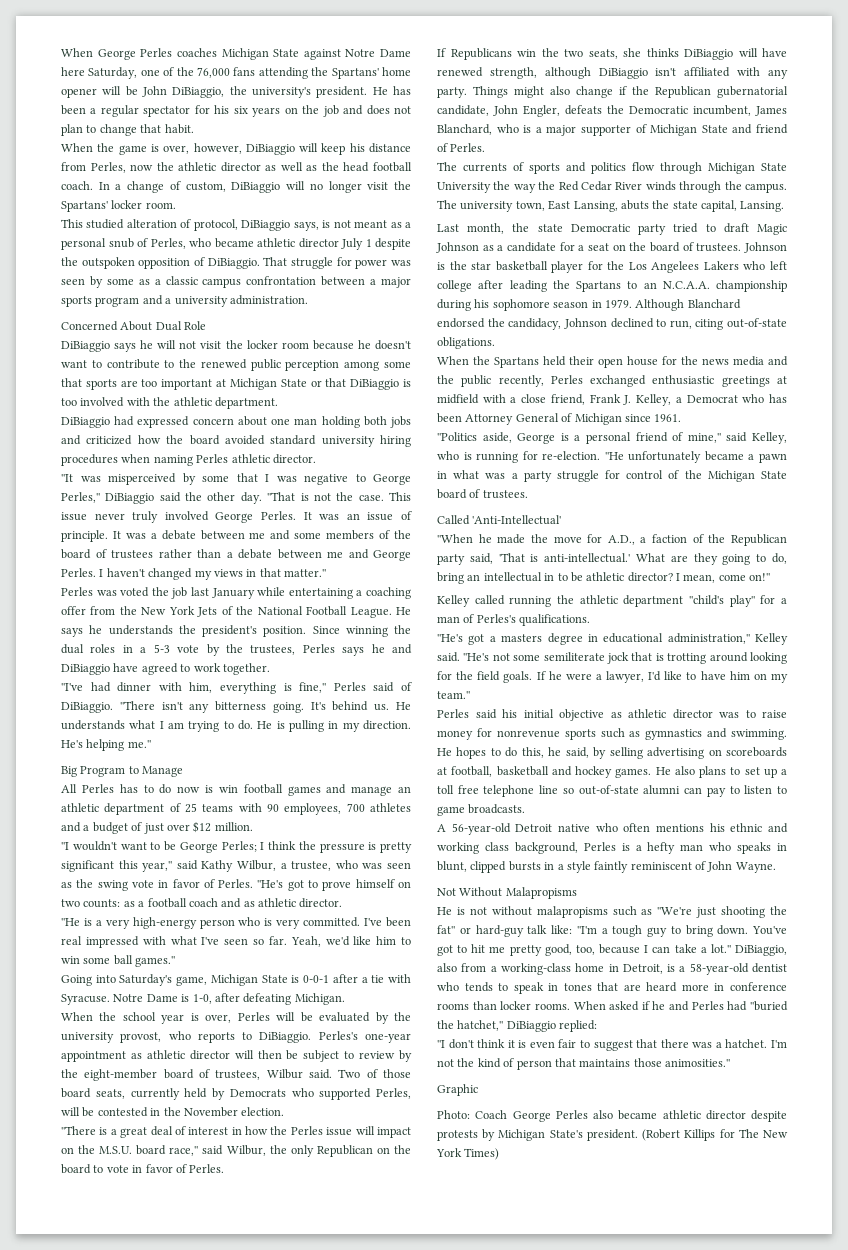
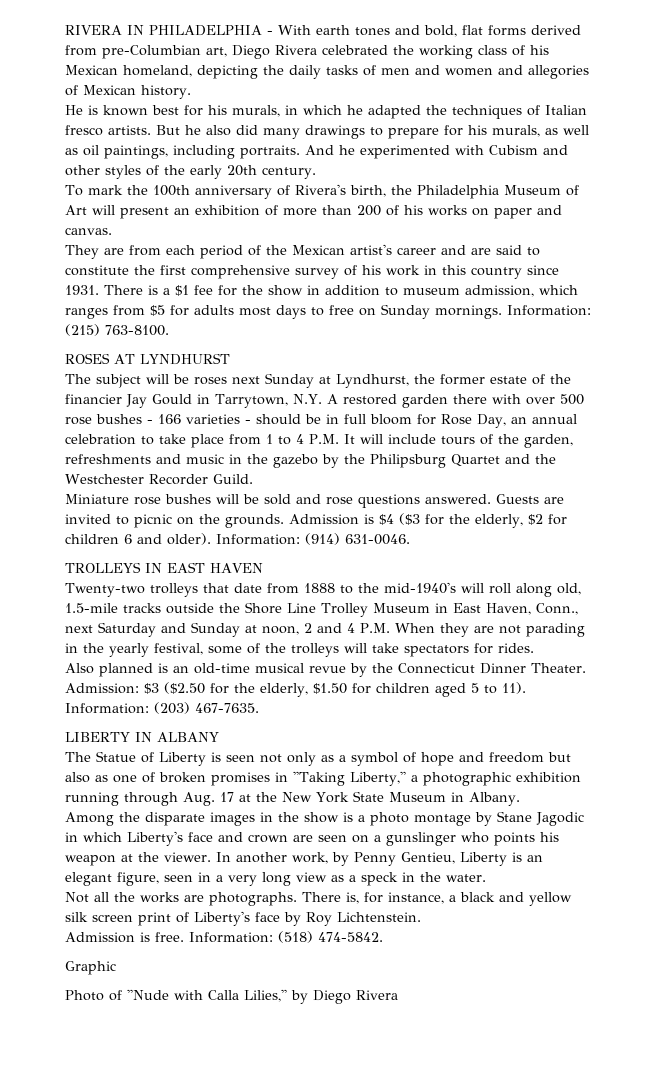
[61,48,411,60] [61,67,411,79] [61,86,411,98] [61,105,411,117] [61,124,194,136] [61,143,412,155] [61,162,412,173] [61,181,411,193] [61,200,176,212] [61,219,411,231] [61,238,411,250] [61,257,412,269] [61,276,411,288] [61,295,308,307] [61,321,207,331] [61,340,411,352] [61,359,411,371] [61,378,411,390] [61,397,278,409] [61,416,412,428] [61,435,411,447] [61,454,316,466] [61,473,411,485] [61,492,412,504] [61,511,413,523] [61,530,412,542] [61,549,411,561] [61,568,326,580] [61,587,411,599] [61,606,411,618] [61,625,411,637] [61,644,413,656] [61,663,270,675] [61,682,413,694] [61,701,411,713] [61,720,411,732] [61,739,151,751] [61,766,184,777] [61,784,411,796] [61,803,411,815] [61,821,253,834] [61,841,412,853] [61,860,411,872] [61,879,412,891] [61,898,343,908] [61,917,411,929] [61,936,411,948] [61,955,176,967] [61,974,412,986] [61,993,345,1005] [61,1012,411,1024] [61,1031,411,1043] [61,1050,412,1062] [61,1069,411,1081] [61,1088,411,1100] [61,1107,285,1117] [61,1126,411,1138] [61,1145,411,1157] [61,1164,225,1174] [437,48,787,60] [437,67,788,79] [437,86,788,98] [437,105,787,117] [437,124,788,136] [437,143,486,152] [437,162,787,174] [437,181,787,193] [437,200,785,212] [437,223,787,235] [436,242,787,253] [437,261,787,273] [437,280,787,292] [437,299,741,311] [437,318,787,330] [437,337,495,349] [437,356,788,368] [437,375,787,387] [437,394,787,406] [437,413,682,425] [437,432,787,444] [437,451,787,463] [437,470,787,482] [437,489,528,499] [437,515,562,525] [437,534,787,546] [437,553,787,565] [437,572,771,584] [437,595,787,607] [437,614,591,626] [437,633,788,645] [437,652,787,664] [437,671,788,683] [437,691,470,699] [437,709,787,721] [437,728,787,740] [437,747,787,759] [437,766,787,778] [437,785,788,797] [437,804,526,816] [437,823,788,835] [437,842,787,854] [437,861,776,873] [437,887,577,899] [437,906,787,918] [437,925,787,937] [437,944,787,956] [437,963,787,975] [437,982,787,994] [437,1001,788,1011] [437,1020,598,1032] [437,1039,787,1051] [437,1058,730,1070] [437,1084,478,1096] [437,1110,787,1122] [437,1129,788,1141] [436,1148,500,1160] When George Perles coaches Michigan State against Notre Dame here Saturday, one of the 76,000 fans attending the Spartans' home opener will be John DiBiaggio, the university's president. He has been a regular spectator for his six years on the job and does not plan to change that habit. // When the game is over, however, DiBiaggio will keep his distance from Perles, now the athletic director as well as the head football coach. In a change of custom, DiBiaggio will no longer visit the Spartans' locker room. // This studied alteration of protocol, DiBiaggio says, is not meant as a personal snub of Perles, who became athletic director July 1 despite the outspoken opposition of DiBiaggio. That struggle for power was seen by some as a classic campus confrontation between a major sports program and a university administration. // Concerned About Dual Role // DiBiaggio says he will not visit the locker room because he doesn't want to contribute to the renewed public perception among some that sports are too important at Michigan State or that DiBiaggio is too involved with the athletic department. // DiBiaggio had expressed concern about one man holding both jobs and criticized how the board avoided standard university hiring procedures when naming Perles athletic director. // ''It was misperceived by some that I was negative to George Perles,'' DiBiaggio said the other day. ''That is not the case. This issue never truly involved George Perles. It was an issue of principle. It was a debate between me and some members of the board of trustees rather than a debate between me and George Perles. I haven't changed my views in that matter.'' // Perles was voted the job last January while entertaining a coaching offer from the New York Jets of the National Football League. He says he understands the president's position. Since winning the dual roles in a 5-3 vote by the trustees, Perles says he and DiBiaggio have agreed to work together. // ''I've had dinner with him, everything is fine,'' Perles said of DiBiaggio. ''There isn't any bitterness going. It's behind us. He understands what I am trying to do. He is pulling in my direction. He's helping me.'' // Big Program to Manage // All Perles has to do now is win football games and manage an athletic department of 25 teams with 90 employees, 700 athletes and a budget of just over $12 million. // ''I wouldn't want to be George Perles; I think the pressure is pretty significant this year,'' said Kathy Wilbur, a trustee, who was seen as the swing vote in favor of Perles. ''He's got to prove himself on two counts: as a football coach and as athletic director. // ''He is a very high-energy person who is very committed. I've been real impressed with what I've seen so far. Yeah, we'd like him to win some ball games.'' // Going into Saturday's game, Michigan State is 0-0-1 after a tie with Syracuse. Notre Dame is 1-0, after defeating Michigan. // When the school year is over, Perles will be evaluated by the university provost, who reports to DiBiaggio. Perles's one-year appointment as athletic director will then be subject to review by the eight-member board of trustees, Wilbur said. Two of those board seats, currently held by Democrats who supported Perles, will be contested in the November election. // ''There is a great deal of interest in how the Perles issue will impact on the M.S.U. board race,'' said Wilbur, the only Republican on the board to vote in favor of Perles. // If Republicans win the two seats, she thinks DiBiaggio will have renewed strength, although DiBiaggio isn't affiliated with any party. Things might also change if the Republican gubernatorial candidate, John Engler, defeats the Democratic incumbent, James Blanchard, who is a major supporter of Michigan State and friend of Perles. // The currents of sports and politics flow through Michigan State University the way the Red Cedar River winds through the campus. The university town, East Lansing, abuts the state capital, Lansing. // Last month, the state Democratic party tried to draft Magic Johnson as a candidate for a seat on the board of trustees. Johnson is the star basketball player for the Los Angelees Lakers who left college after leading the Spartans to an N.C.A.A. championship during his sophomore season in 1979. Although Blanchard endorsed the candidacy, Johnson declined to run, citing out-of-state obligations. // When the Spartans held their open house for the news media and the public recently, Perles exchanged enthusiastic greetings at midfield with a close friend, Frank J. Kelley, a Democrat who has been Attorney General of Michigan since 1961. // ''Politics aside, George is a personal friend of mine,'' said Kelley, who is running for re-election. ''He unfortunately became a pawn in what was a party struggle for control of the Michigan State board of trustees. // Called 'Anti-Intellectual' // ''When he made the move for A.D., a faction of the Republican party said, 'That is anti-intellectual.' What are they going to do, bring an intellectual in to be athletic director? I mean, come on!'' // Kelley called running the athletic department ''child's play'' for a man of Perles's qualifications. // ''He's got a masters degree in educational administration,'' Kelley said. ''He's not some semiliterate jock that is trotting around looking for the field goals. If he were a lawyer, I'd like to have him on my team.'' // Perles said his initial objective as athletic director was to raise money for nonrevenue sports such as gymnastics and swimming. He hopes to do this, he said, by selling advertising on scoreboards at football, basketball and hockey games. He also plans to set up a toll free telephone line so out-of-state alumni can pay to listen to game broadcasts. // A 56-year-old Detroit native who often mentions his ethnic and working class background, Perles is a hefty man who speaks in blunt, clipped bursts in a style faintly reminiscent of John Wayne. // Not Without Malapropisms // He is not without malapropisms such as ''We're just shooting the fat'' or hard-guy talk like: ''I'm a tough guy to bring down. You've got to hit me pretty good, too, because I can take a lot.'' DiBiaggio, also from a working-class home in Detroit, is a 58-year-old dentist who tends to speak in tones that are heard more in conference rooms than locker rooms. When asked if he and Perles had ''buried the hatchet,'' DiBiaggio replied: // ''I don't think it is even fair to suggest that there was a hatchet. I'm not the kind of person that maintains those animosities.'' // Graphic // Photo: Coach George Perles also became athletic director despite protests by Michigan State's president. (Robert Killips for The New York Times) -> [65,25,581,37] [65,45,549,59] [65,65,589,79] [65,85,191,99] [65,105,587,119] [65,125,589,139] [65,145,568,159] [65,165,316,179] [65,184,579,199] [65,205,562,219] [65,227,112,235] [65,244,540,259] [65,265,559,279] [65,285,578,297] [65,304,591,319] [65,324,169,336] [65,353,230,365] [65,373,571,388] [65,394,584,408] [65,414,577,428] [65,434,573,448] [65,454,556,468] [65,474,253,485] [65,494,564,508] [65,513,567,528] [65,533,410,545] [65,562,263,573] [65,582,581,597] [65,602,578,617] [65,622,585,637] [65,643,534,657] [65,663,586,677] [65,682,526,697] [65,702,259,714] [65,732,219,742] [65,751,571,766] [65,771,581,786] [65,791,520,806] [65,811,584,826] [65,831,559,846] [65,852,543,866] [65,872,486,886] [65,892,572,906] [65,911,421,926] [65,931,383,943] [65,961,116,975] [65,989,398,1004] RIVERA IN PHILADELPHIA - With earth tones and bold, flat forms derived from pre-Columbian art, Diego Rivera celebrated the working class of his Mexican homeland, depicting the daily tasks of men and women and allegories of Mexican history. // He is known best for his murals, in which he adapted the techniques of Italian fresco artists. But he also did many drawings to prepare for his murals, as well as oil paintings, including portraits. And he experimented with Cubism and other styles of the early 20th century. // To mark the 100th anniversary of Rivera's birth, the Philadelphia Museum of Art will present an exhibition of more than 200 of his works on paper and canvas. // They are from each period of the Mexican artist's career and are said to constitute the first comprehensive survey of his work in this country since 1931. There is a $1 fee for the show in addition to museum admission, which ranges from $5 for adults most days to free on Sunday mornings. Information: (215) 763-8100. // ROSES AT LYNDHURST // The subject will be roses next Sunday at Lyndhurst, the former estate of the financier Jay Gould in Tarrytown, N.Y. A restored garden there with over 500 rose bushes - 166 varieties - should be in full bloom for Rose Day, an annual celebration to take place from 1 to 4 P.M. It will include tours of the garden, refreshments and music in the gazebo by the Philipsburg Quartet and the Westchester Recorder Guild. // Miniature rose bushes will be sold and rose questions answered. Guests are invited to picnic on the grounds. Admission is $4 ($3 for the elderly, $2 for children 6 and older). Information: (914) 631-0046. // TROLLEYS IN EAST HAVEN // Twenty-two trolleys that date from 1888 to the mid-1940's will roll along old, 1.5-mile tracks outside the Shore Line Trolley Museum in East Haven, Conn., next Saturday and Sunday at noon, 2 and 4 P.M. When they are not parading in the yearly festival, some of the trolleys will take spectators for rides. // Also planned is an old-time musical revue by the Connecticut Dinner Theater. Admission: $3 ($2.50 for the elderly, $1.50 for children aged 5 to 11). Information: (203) 467-7635. // LIBERTY IN ALBANY // The Statue of Liberty is seen not only as a symbol of hope and freedom but also as one of broken promises in ''Taking Liberty,'' a photographic exhibition running through Aug. 17 at the New York State Museum in Albany. // Among the disparate images in the show is a photo montage by Stane Jagodic in which Liberty's face and crown are seen on a gunslinger who points his weapon at the viewer. In another work, by Penny Gentieu, Liberty is an elegant figure, seen in a very long view as a speck in the water. // Not all the works are photographs. There is, for instance, a black and yellow silk screen print of Liberty's face by Roy Lichtenstein. // Admission is free. Information: (518) 474-5842. // Graphic // Photo of ''Nude with Calla Lilies,'' by Diego Rivera

